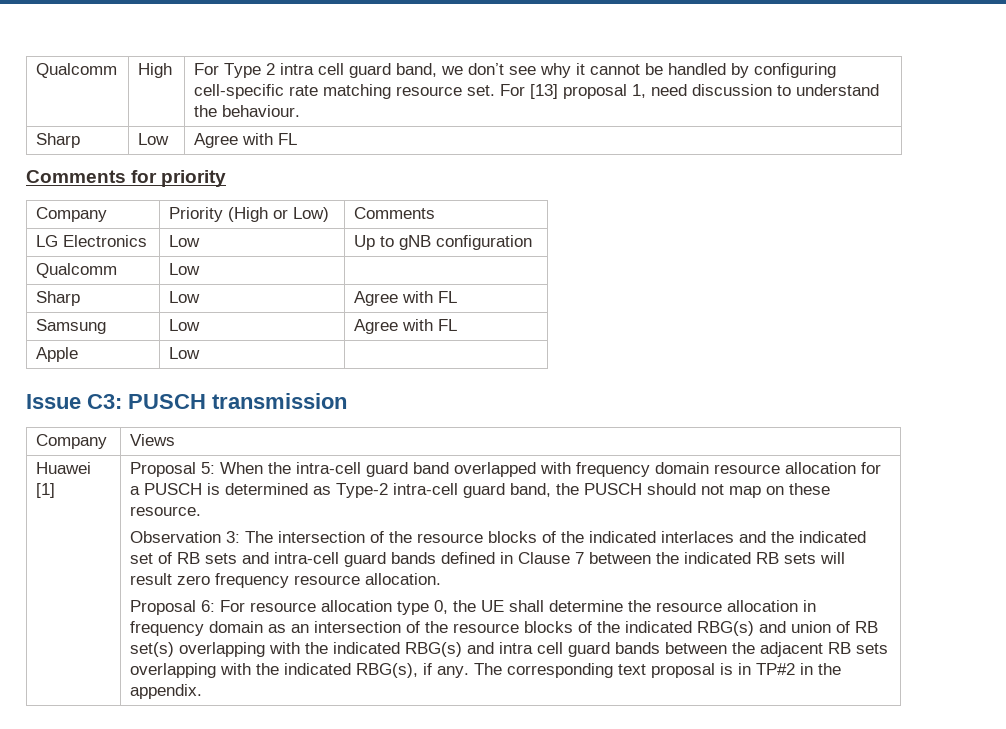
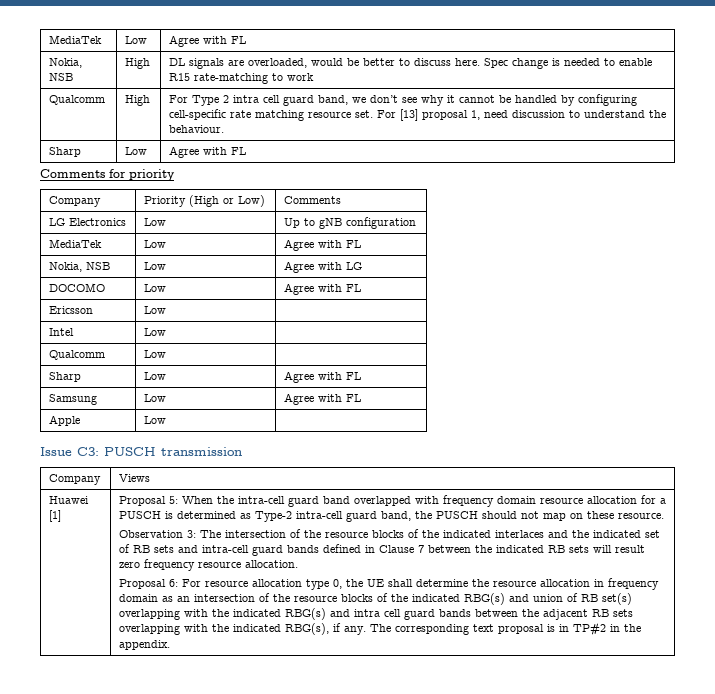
(36, 70) none -> [48,35,102,44] [124,36,147,44] [168,35,246,47] [48,58,82,68] [48,73,73,81] [124,58,150,69] [168,58,652,69] [168,73,314,84] MediaTek | Low | Agree with FL // Nokia, NSB | High | DL signals are overloaded, would be better to discuss here. Spec change is needed to enable R15 rate-matching to work //
(533, 242) none -> [48,239,102,248] [143,240,166,248] [283,239,361,251] [48,262,110,272] [143,262,166,270] [283,261,362,273] [48,283,105,292] [143,284,166,292] [283,283,361,295] [48,306,93,314] [143,306,166,314] [48,328,74,336] [143,328,166,336] // MediaTek | Low | Agree with FL // Nokia, NSB | Low | Agree with LG // DOCOMO | Low | Agree with FL // Ericsson | Low | // Intel | Low |

